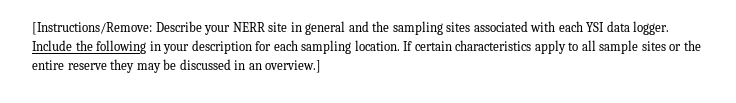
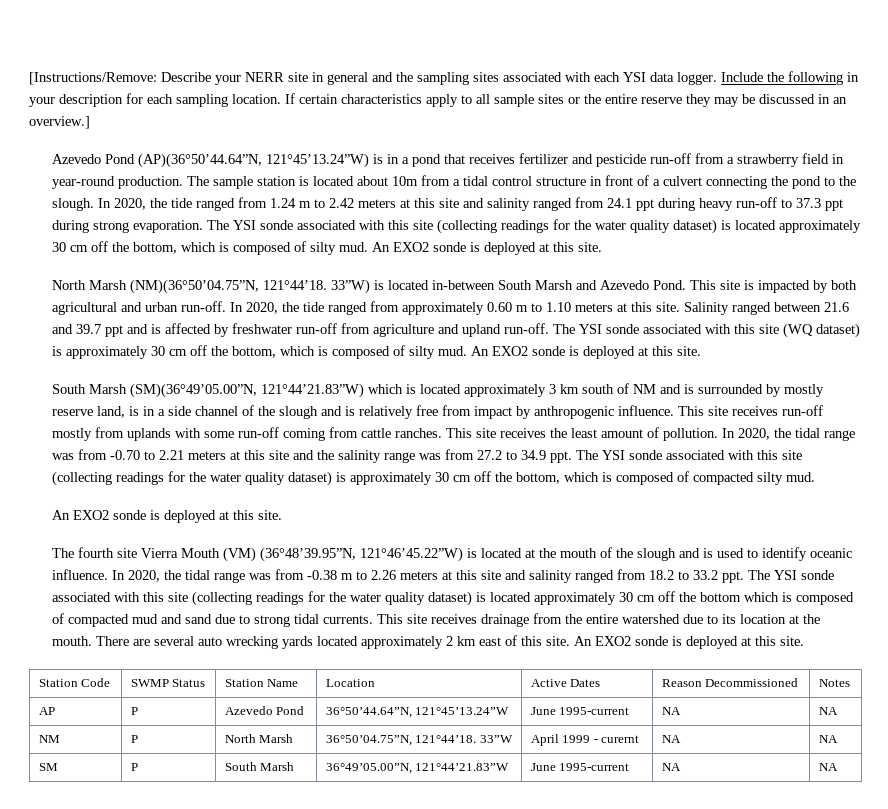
(322, 66) none -> [52,153,845,168] [52,175,857,189] [52,197,844,211] [52,219,862,234] [52,241,603,255] [52,279,858,294] [52,301,850,315] [52,323,861,338] [52,345,702,359] [52,383,825,398] [52,405,824,419] [52,427,856,441] [52,449,803,463] [52,471,816,486] [52,510,283,523] [52,547,853,562] [52,569,835,583] [52,591,855,606] [52,613,821,627] [52,635,805,649] [38,678,111,687] [130,679,206,687] [224,679,299,687] [325,679,375,687] [530,679,601,687] [661,678,799,687] [818,679,850,687] [38,707,55,715] [130,707,138,715] [224,706,305,715] [325,707,510,718] [530,707,630,715] [661,707,681,715] [818,707,838,715] [38,735,60,743] [130,735,138,743] [224,734,294,743] [325,735,513,746] [530,734,640,746] [661,735,681,743] [818,735,838,743] [38,763,58,771] [130,763,138,771] [224,762,295,771] [325,763,510,774] [530,763,630,771] [661,763,681,771] [818,763,838,771] // Azevedo Pond (AP)(36°50’44.64”N, 121°45’13.24”W) is in a pond that receives fertilizer and pesticide run-off from a strawberry field in year-round production. The sample station is located about 10m from a tidal control structure in front of a culvert connecting the pond to the slough. In 2020, the tide ranged from 1.24 m to 2.42 meters at this site and salinity ranged from 24.1 ppt during heavy run-off to 37.3 ppt during strong evaporation. The YSI sonde associated with this site (collecting readings for the water quality dataset) is located approximately 30 cm off the bottom, which is composed of silty mud. An EXO2 sonde is deployed at this site. // North Marsh (NM)(36°50’04.75”N, 121°44’18. 33”W) is located in-between South Marsh and Azevedo Pond. This site is impacted by both agricultural and urban run-off. In 2020, the tide ranged from approximately 0.60 m to 1.10 meters at this site. Salinity ranged between 21.6 and 39.7 ppt and is affected by freshwater run-off from agriculture and upland run-off. The YSI sonde associated with this site (WQ dataset) is approximately 30 cm off the bottom, which is composed of silty mud. An EXO2 sonde is deployed at this site. // South Marsh (SM)(36°49’05.00”N, 121°44’21.83”W) which is located approximately 3 km south of NM and is surrounded by mostly reserve land, is in a side channel of the slough and is relatively free from impact by anthropogenic influence. This site receives run-off mostly from uplands with some run-off coming from cattle ranches. This site receives the least amount of pollution. In 2020, the tidal range was from -0.70 to 2.21 meters at this site and the salinity range was from 27.2 to 34.9 ppt. The YSI sonde associated with this site (collecting readings for the water quality dataset) is approximately 30 cm off the bottom, which is composed of compacted silty mud. // An EXO2 sonde is deployed at this site. // The fourth site Vierra Mouth (VM) (36°48’39.95”N, 121°46’45.22”W) is located at the mouth of the slough and is used to identify oceanic influence. In 2020, the tidal range was from -0.38 m to 2.26 meters at this site and salinity ranged from 18.2 to 33.2 ppt. The YSI sonde associated with this site (collecting readings for the water quality dataset) is located approximately 30 cm off the bottom which is composed of compacted mud and sand due to strong tidal currents. This site receives drainage from the entire watershed due to its location at the mouth. There are several auto wrecking yards located approximately 2 km east of this site. An EXO2 sonde is deployed at this site. // Station Code | SWMP Status | Station Name | Location | Active Dates | Reason Decommissioned | Notes // AP | P | Azevedo Pond | 36°50’44.64”N, 121°45’13.24”W | June 1995-current | NA | NA // NM | P | North Marsh | 36°50’04.75”N, 121°44’18. 33”W | April 1999 - curernt | NA | NA // SM | P | South Marsh | 36°49’05.00”N, 121°44’21.83”W | June 1995-current | NA | NA

